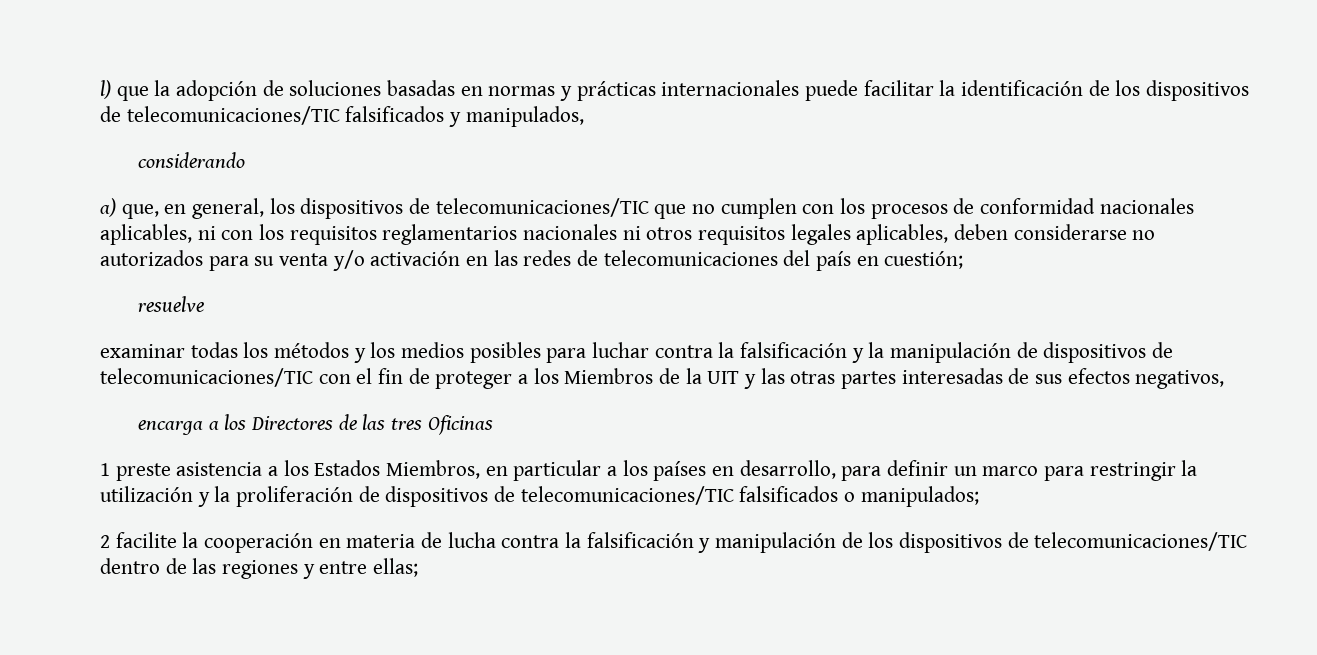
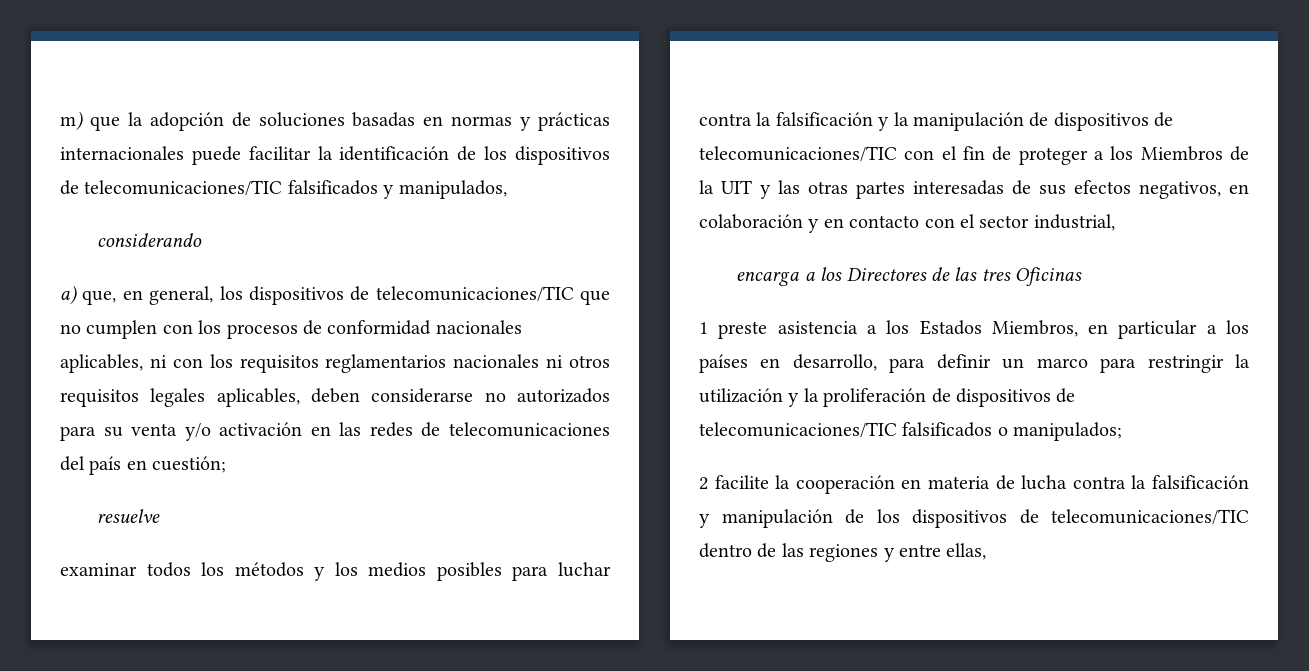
[100,80,111,99] l) -> [60,111,83,131] m)
[190,342,238,358] todas -> [146,562,191,577] todos
(1225, 379) none -> [1229,184,1249,194] [699,214,1115,233] en colaboración y en contacto con el sector industrial,
[373,558,419,577] ellas; -> [946,543,987,560] ellas,

